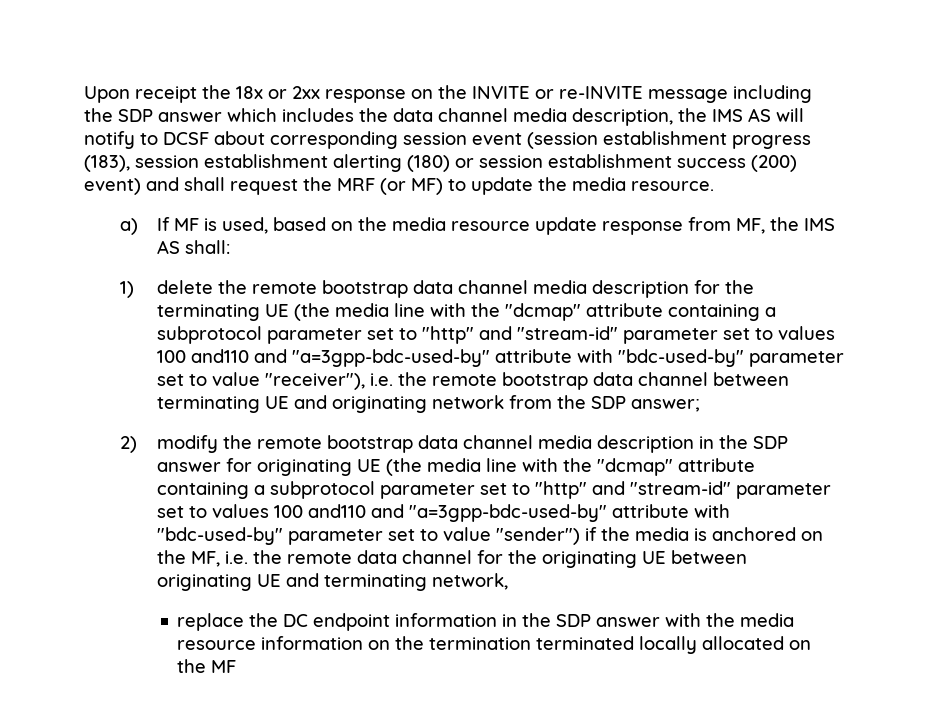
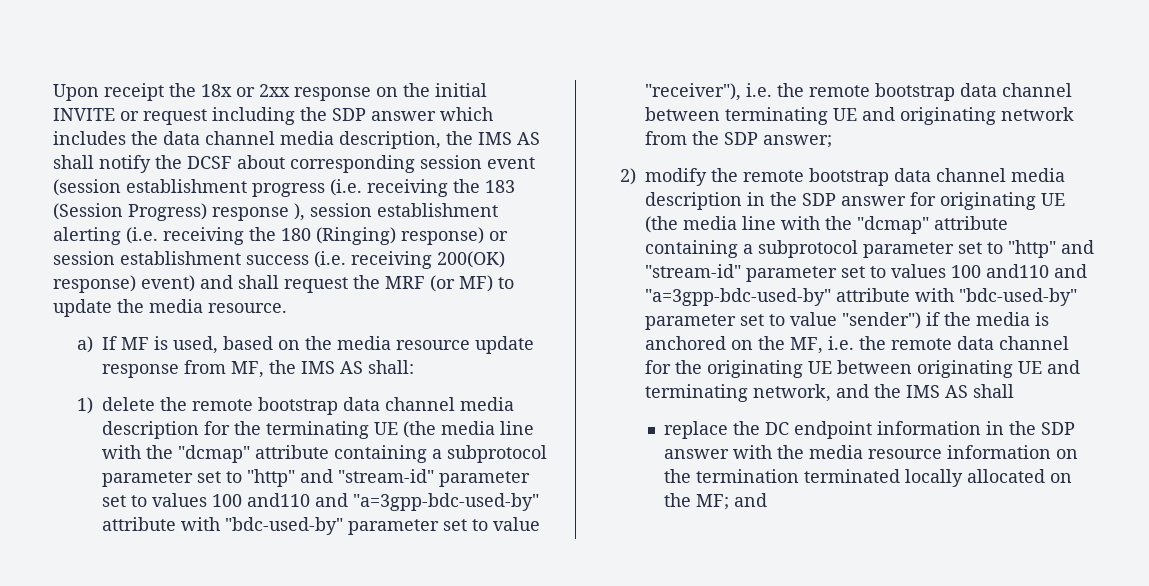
(467, 92) none -> [435,83,487,97] initial
[559,86,728,103] re-INVITE message -> [143,109,207,125] request
[776,108,804,122] [84,131,158,149] will notify to -> [53,155,182,173] shall notify the
[84,154,797,172] (183), session establishment alerting (180) or session establishment success (200) -> [330,179,515,197] [53,203,498,221] [53,227,508,245] [53,251,505,269] [53,275,136,293] (i.e. receiving the 183 (Session Progress) response ), session establishment alerting (i.e. receiving the 180 (Ringing) response) or session establishment success (i.e. receiving 200(OK) response)
(508, 581) none -> [836,384,1015,398] and the IMS AS shall
[211,660,237,673] MF -> [695,493,767,510] MF; and

